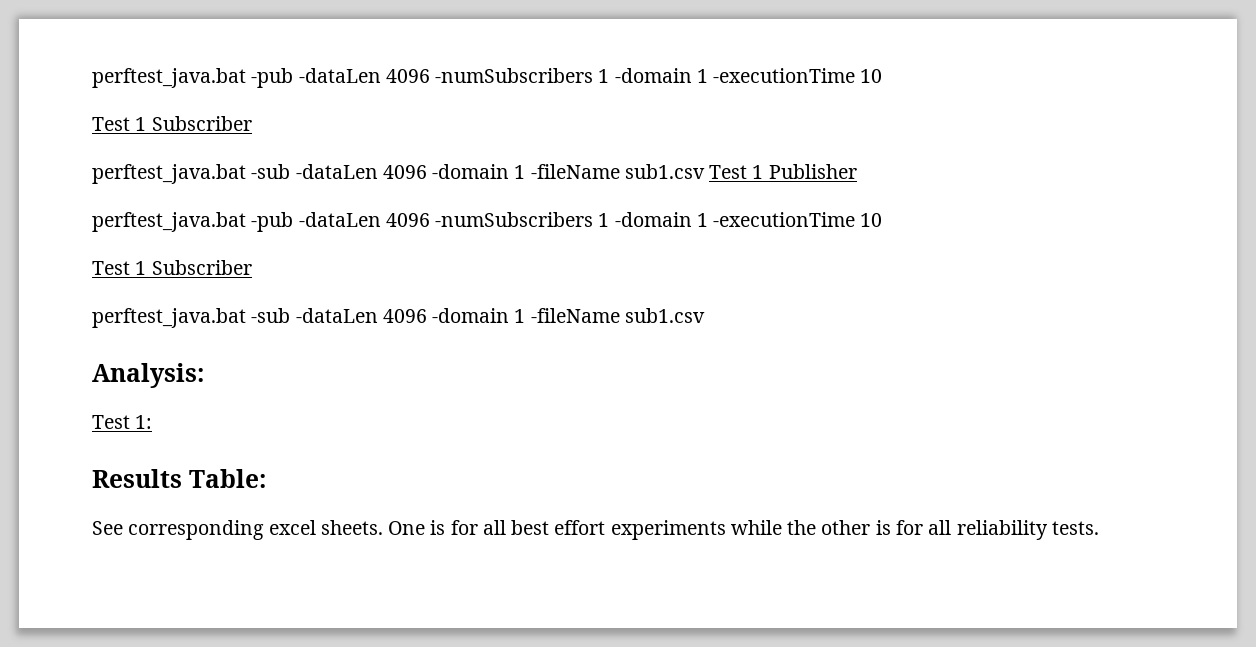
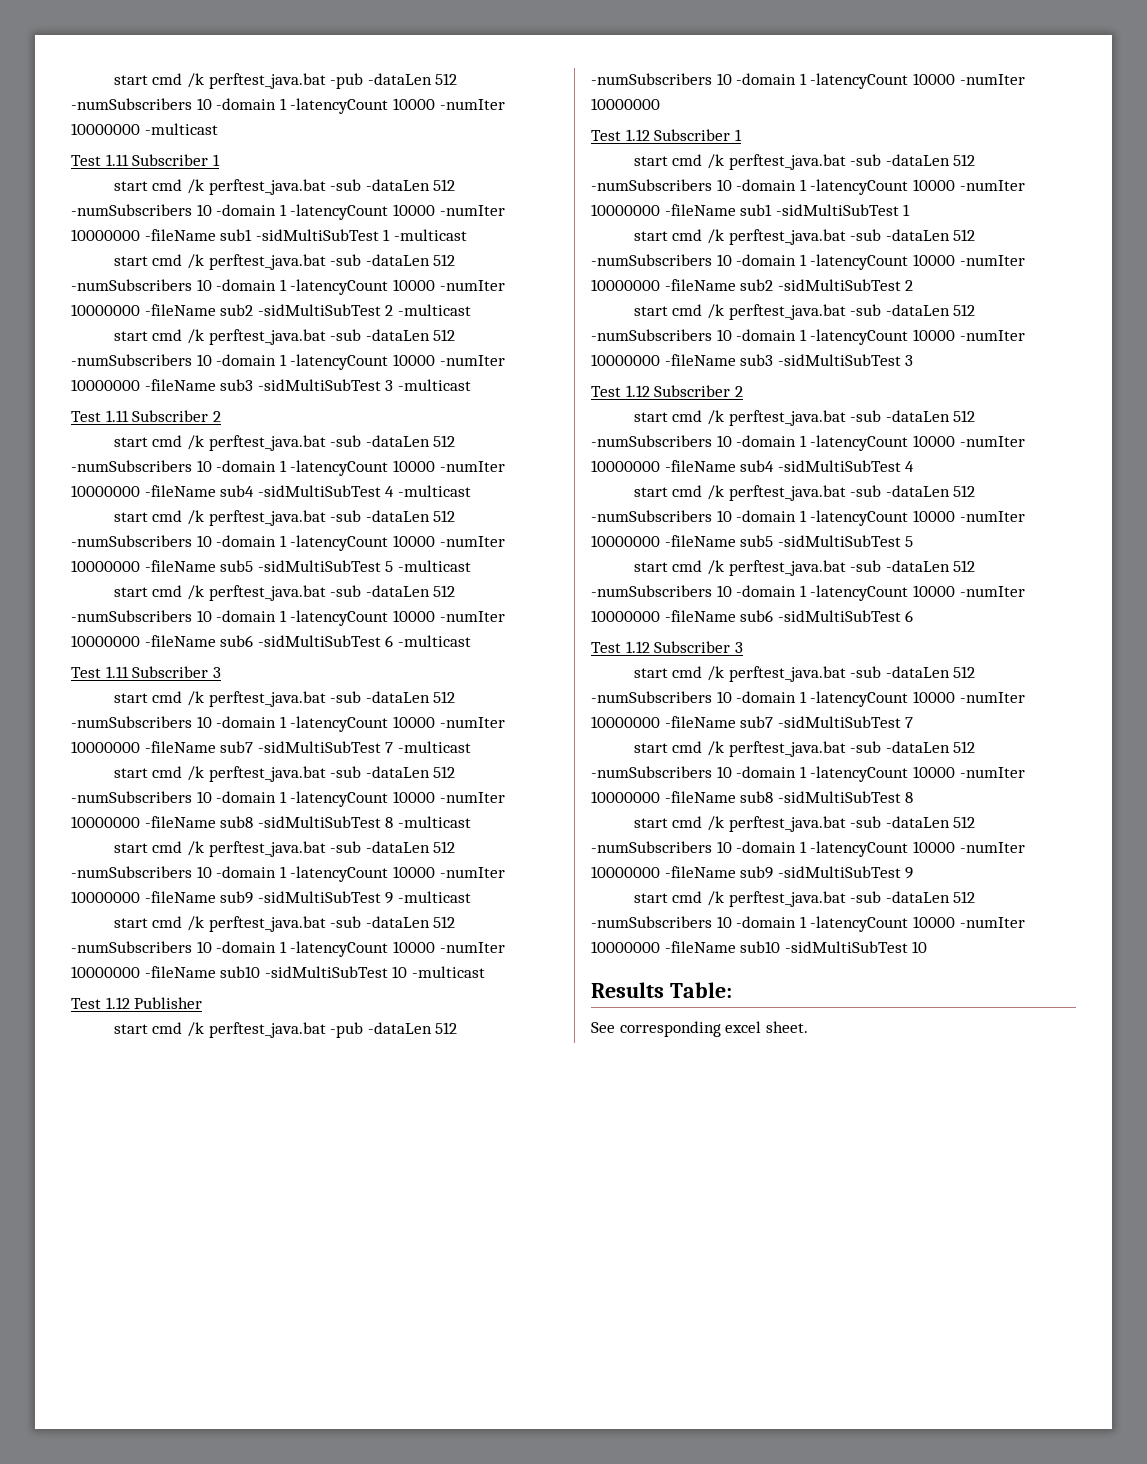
[92,68,883,88] [92,116,252,131] [92,164,857,184] [92,212,883,232] [92,260,252,275] [92,308,705,328] [92,363,204,388] [92,415,153,429] perftest_java.bat -pub -dataLen 4096 -numSubscribers 1 -domain 1 -executionTime 10 // Test 1 Subscriber // perftest_java.bat -sub -dataLen 4096 -domain 1 -fileName sub1.csv Test 1 Publisher // perftest_java.bat -pub -dataLen 4096 -numSubscribers 1 -domain 1 -executionTime 10 // Test 1 Subscriber // perftest_java.bat -sub -dataLen 4096 -domain 1 -fileName sub1.csv // Analysis: // Test 1: -> [113,73,458,89] [71,98,505,114] [71,123,218,135] [71,154,220,166] [113,179,456,195] [71,204,505,220] [71,229,467,241] [113,254,456,270] [71,279,505,295] [71,304,471,316] [113,329,456,345] [71,354,505,370] [71,379,471,391] [71,410,221,422] [113,435,456,451] [71,460,505,476] [71,485,471,497] [113,510,456,526] [71,535,505,551] [71,560,471,572] [113,585,456,601] [71,610,505,626] [71,635,471,647] [71,666,221,678] [113,691,456,707] [71,716,505,732] [71,741,471,753] [113,766,456,782] [71,791,505,807] [71,816,471,828] [113,841,456,857] [71,866,505,882] [71,891,471,904] [113,916,456,932] [71,941,505,957] [71,966,485,978] [71,997,203,1009] [113,1022,458,1038] [591,73,1025,89] [591,98,660,110] [591,129,742,141] [633,154,976,170] [591,179,1025,195] [591,204,911,216] [633,229,976,245] [591,254,1025,270] [591,279,914,291] [633,304,976,320] [591,329,1025,345] [591,354,914,366] [591,385,743,397] [633,410,976,426] [591,435,1025,451] [591,460,915,472] [633,485,976,501] [591,510,1025,526] [591,535,914,547] [633,560,976,576] [591,585,1025,601] [591,610,914,622] [591,641,743,653] [633,666,976,682] [591,691,1025,707] [591,716,914,728] [633,741,976,757] [591,766,1025,782] [591,791,914,803] [633,816,976,832] [591,841,1025,857] [591,866,914,879] [633,891,976,907] [591,916,1025,932] [591,941,928,953] start cmd /k perftest_java.bat -pub -dataLen 512 -numSubscribers 10 -domain 1 -latencyCount 10000 -numIter 10000000 -multicast // Test 1.11 Subscriber 1 // start cmd /k perftest_java.bat -sub -dataLen 512 -numSubscribers 10 -domain 1 -latencyCount 10000 -numIter 10000000 -fileName sub1 -sidMultiSubTest 1 -multicast // start cmd /k perftest_java.bat -sub -dataLen 512 -numSubscribers 10 -domain 1 -latencyCount 10000 -numIter 10000000 -fileName sub2 -sidMultiSubTest 2 -multicast // start cmd /k perftest_java.bat -sub -dataLen 512 -numSubscribers 10 -domain 1 -latencyCount 10000 -numIter 10000000 -fileName sub3 -sidMultiSubTest 3 -multicast // Test 1.11 Subscriber 2 // start cmd /k perftest_java.bat -sub -dataLen 512 -numSubscribers 10 -domain 1 -latencyCount 10000 -numIter 10000000 -fileName sub4 -sidMultiSubTest 4 -multicast // start cmd /k perftest_java.bat -sub -dataLen 512 -numSubscribers 10 -domain 1 -latencyCount 10000 -numIter 10000000 -fileName sub5 -sidMultiSubTest 5 -multicast // start cmd /k perftest_java.bat -sub -dataLen 512 -numSubscribers 10 -domain 1 -latencyCount 10000 -numIter 10000000 -fileName sub6 -sidMultiSubTest 6 -multicast // Test 1.11 Subscriber 3 // start cmd /k perftest_java.bat -sub -dataLen 512 -numSubscribers 10 -domain 1 -latencyCount 10000 -numIter 10000000 -fileName sub7 -sidMultiSubTest 7 -multicast // start cmd /k perftest_java.bat -sub -dataLen 512 -numSubscribers 10 -domain 1 -latencyCount 10000 -numIter 10000000 -fileName sub8 -sidMultiSubTest 8 -multicast // start cmd /k perftest_java.bat -sub -dataLen 512 -numSubscribers 10 -domain 1 -latencyCount 10000 -numIter 10000000 -fileName sub9 -sidMultiSubTest 9 -multicast // start cmd /k perftest_java.bat -sub -dataLen 512 -numSubscribers 10 -domain 1 -latencyCount 10000 -numIter 10000000 -fileName sub10 -sidMultiSubTest 10 -multicast // Test 1.12 Publisher // start cmd /k perftest_java.bat -pub -dataLen 512 -numSubscribers 10 -domain 1 -latencyCount 10000 -numIter 10000000 // Test 1.12 Subscriber 1 // start cmd /k perftest_java.bat -sub -dataLen 512 -numSubscribers 10 -domain 1 -latencyCount 10000 -numIter 10000000 -fileName sub1 -sidMultiSubTest 1 // start cmd /k perftest_java.bat -sub -dataLen 512 -numSubscribers 10 -domain 1 -latencyCount 10000 -numIter 10000000 -fileName sub2 -sidMultiSubTest 2 // start cmd /k perftest_java.bat -sub -dataLen 512 -numSubscribers 10 -domain 1 -latencyCount 10000 -numIter 10000000 -fileName sub3 -sidMultiSubTest 3 // Test 1.12 Subscriber 2 // start cmd /k perftest_java.bat -sub -dataLen 512 -numSubscribers 10 -domain 1 -latencyCount 10000 -numIter 10000000 -fileName sub4 -sidMultiSubTest 4 // start cmd /k perftest_java.bat -sub -dataLen 512 -numSubscribers 10 -domain 1 -latencyCount 10000 -numIter 10000000 -fileName sub5 -sidMultiSubTest 5 // start cmd /k perftest_java.bat -sub -dataLen 512 -numSubscribers 10 -domain 1 -latencyCount 10000 -numIter 10000000 -fileName sub6 -sidMultiSubTest 6 // Test 1.12 Subscriber 3 // start cmd /k perftest_java.bat -sub -dataLen 512 -numSubscribers 10 -domain 1 -latencyCount 10000 -numIter 10000000 -fileName sub7 -sidMultiSubTest 7 // start cmd /k perftest_java.bat -sub -dataLen 512 -numSubscribers 10 -domain 1 -latencyCount 10000 -numIter 10000000 -fileName sub8 -sidMultiSubTest 8 // start cmd /k perftest_java.bat -sub -dataLen 512 -numSubscribers 10 -domain 1 -latencyCount 10000 -numIter 10000000 -fileName sub9 -sidMultiSubTest 9 // start cmd /k perftest_java.bat -sub -dataLen 512 -numSubscribers 10 -domain 1 -latencyCount 10000 -numIter 10000000 -fileName sub10 -sidMultiSubTest 10
[320,520,1099,540] sheets. One is for all best effort experiments while the other is for all reliability tests. -> [765,1021,808,1033] sheet.

